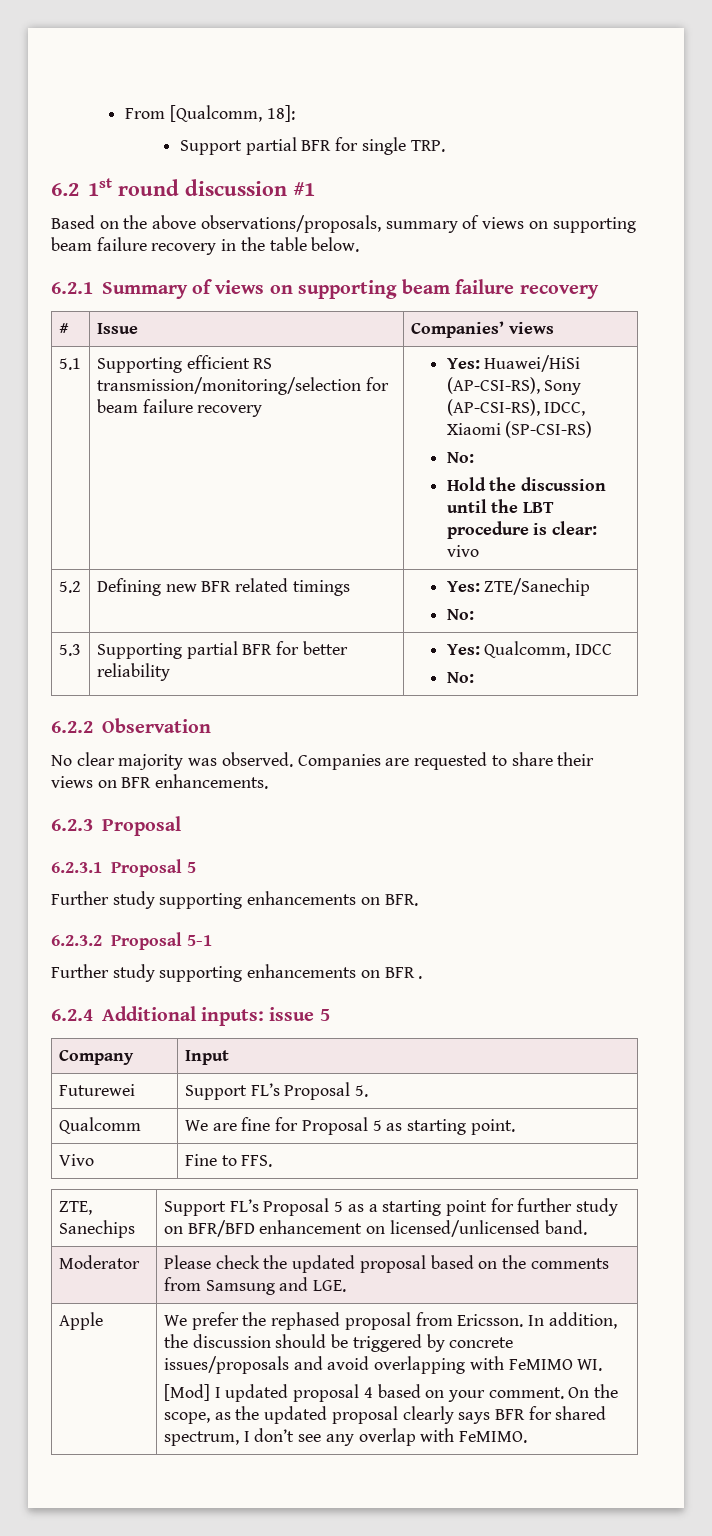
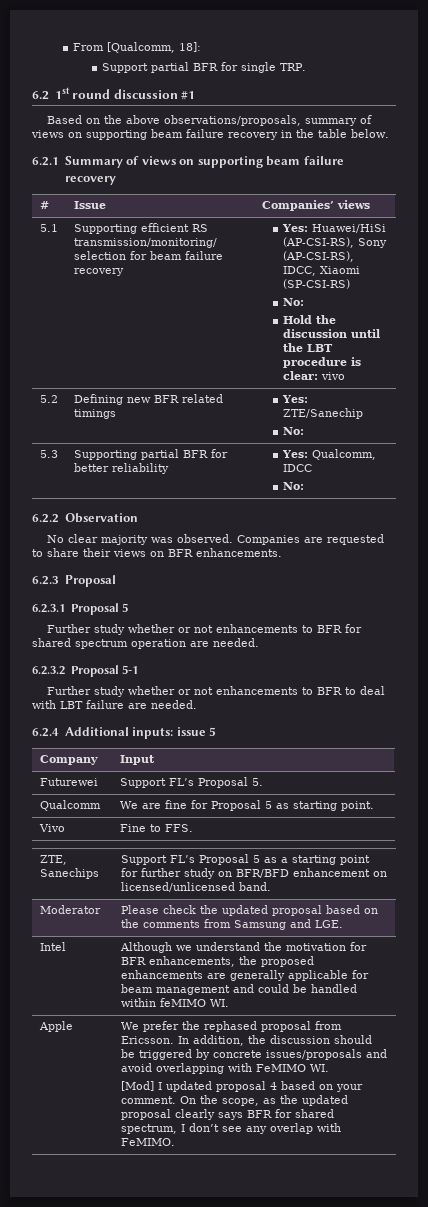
[159,891,418,909] supporting enhancements on BFR. -> [127,624,362,633] [32,638,259,649] whether or not enhancements to BFR for shared spectrum operation are needed.
[159,964,423,982] supporting enhancements on BFR . -> [127,686,385,695] [32,700,197,709] whether or not enhancements to BFR to deal with LBT failure are needed.
(347, 1286) none -> [39,942,66,951] [119,942,367,953] [120,956,314,967] [120,970,369,981] [120,984,357,995] [120,998,229,1007] // Intel | Although we understand the motivation for BFR enhancements, the proposed enhancements are generally applicable for beam management and could be handled within feMIMO WI.

